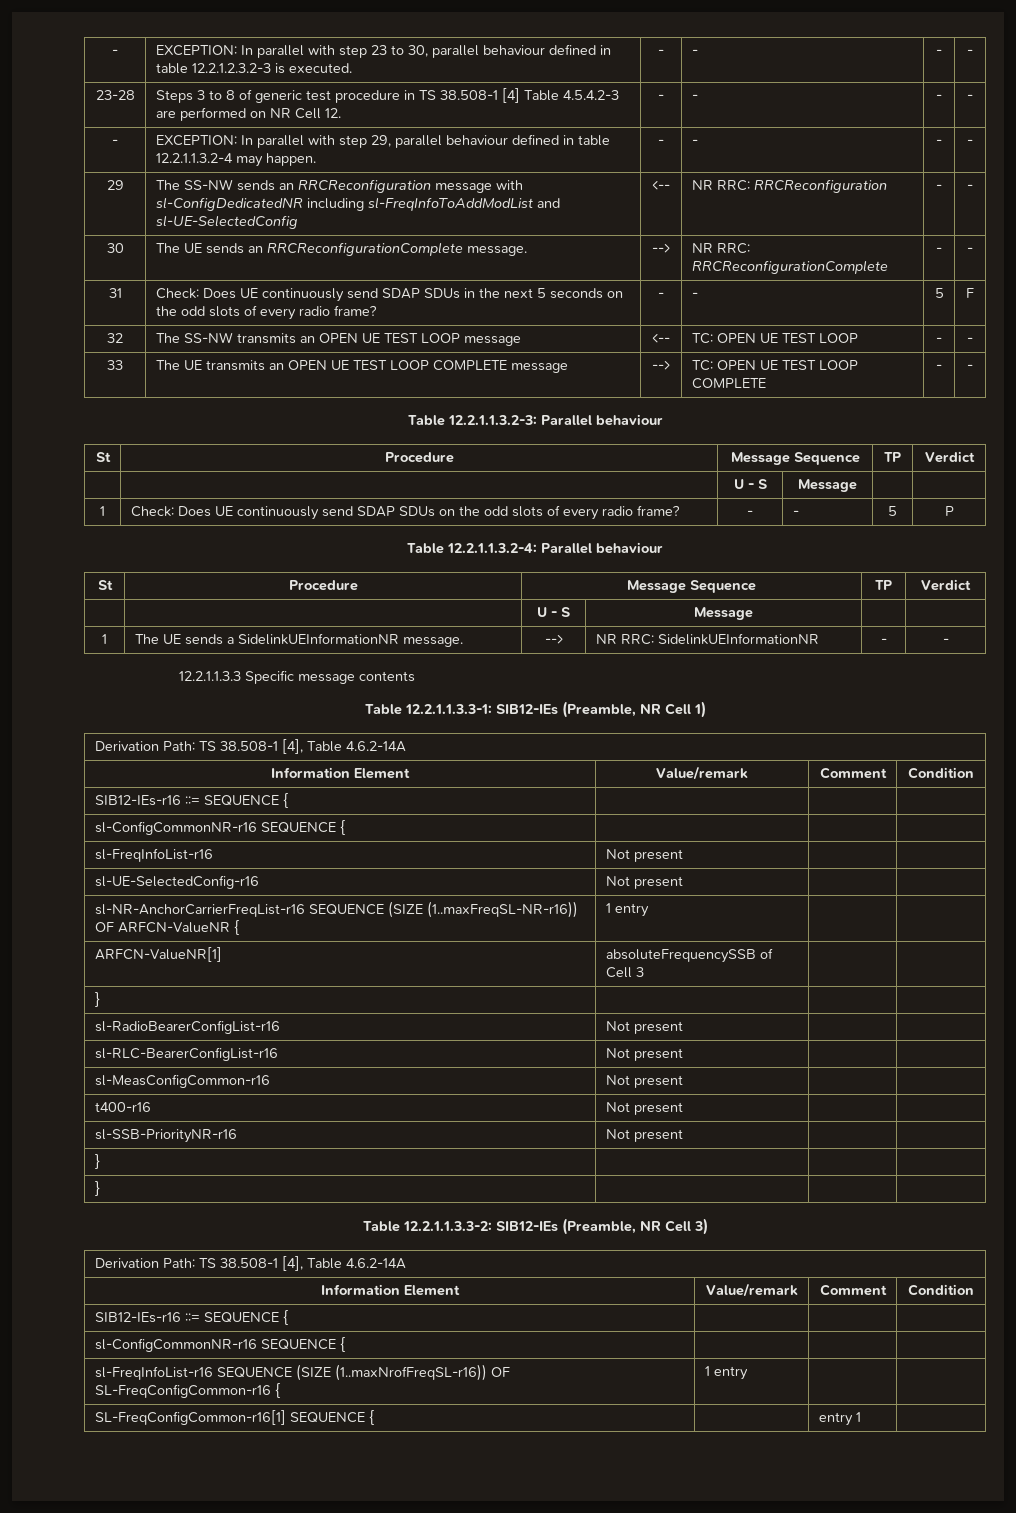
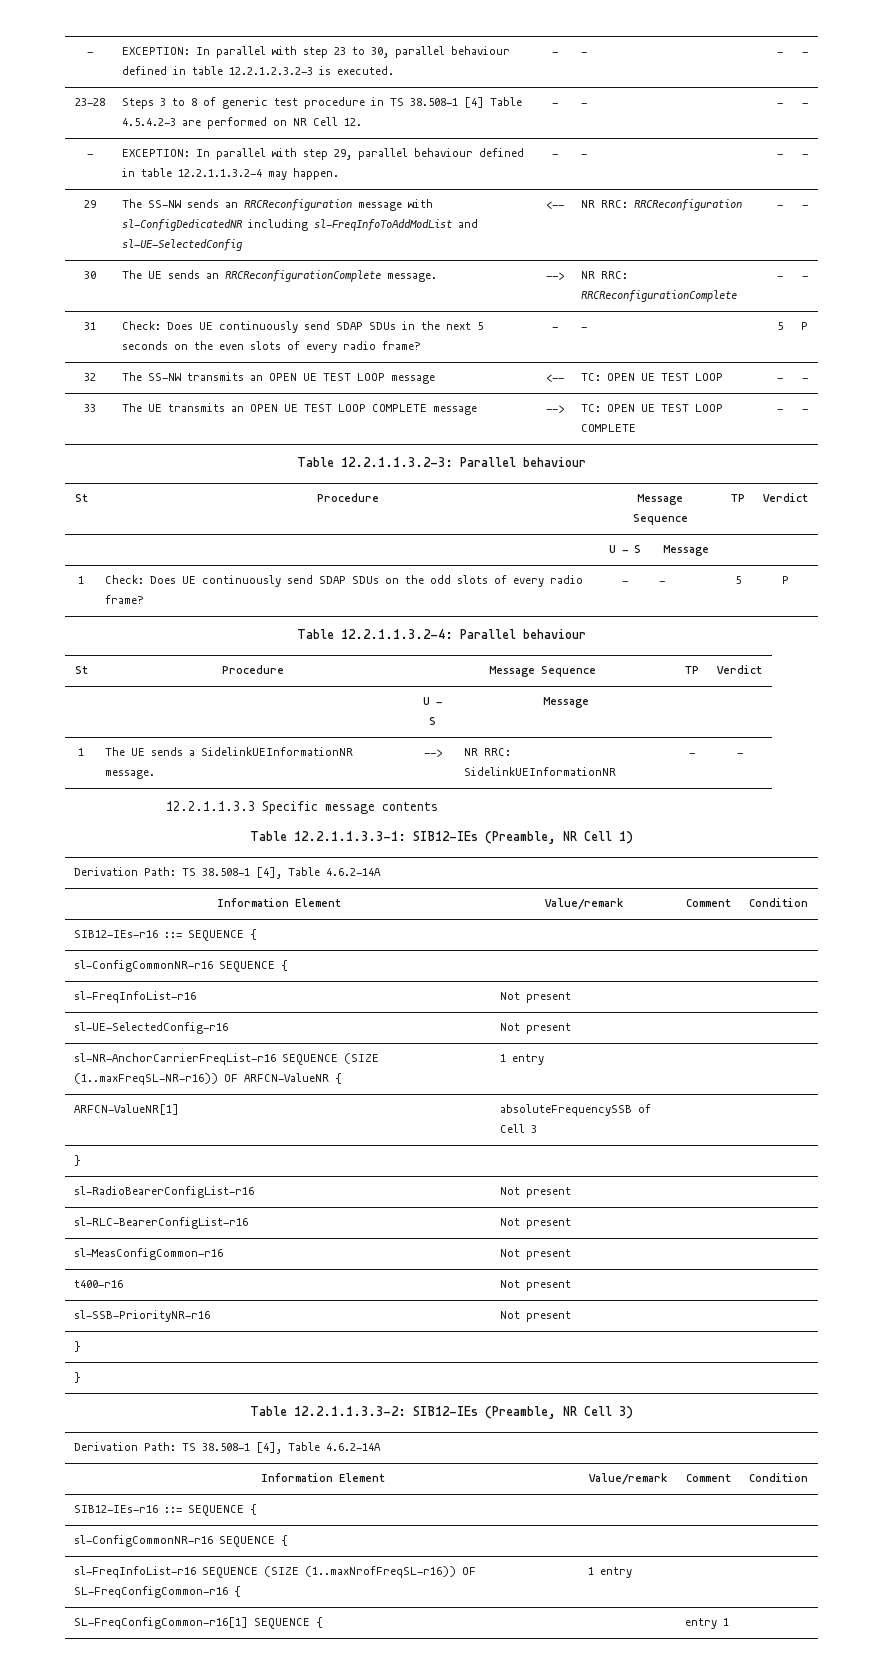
[180,305,377,320] [658,292,664,298] [691,292,698,298] [934,288,944,298] [966,288,974,298] odd slots of every radio frame? | - | - | 5 | F -> [218,341,421,353] [551,327,558,330] [580,327,587,330] [776,322,783,330] [801,322,808,330] even slots of every radio frame? | - | - | 5 | P

